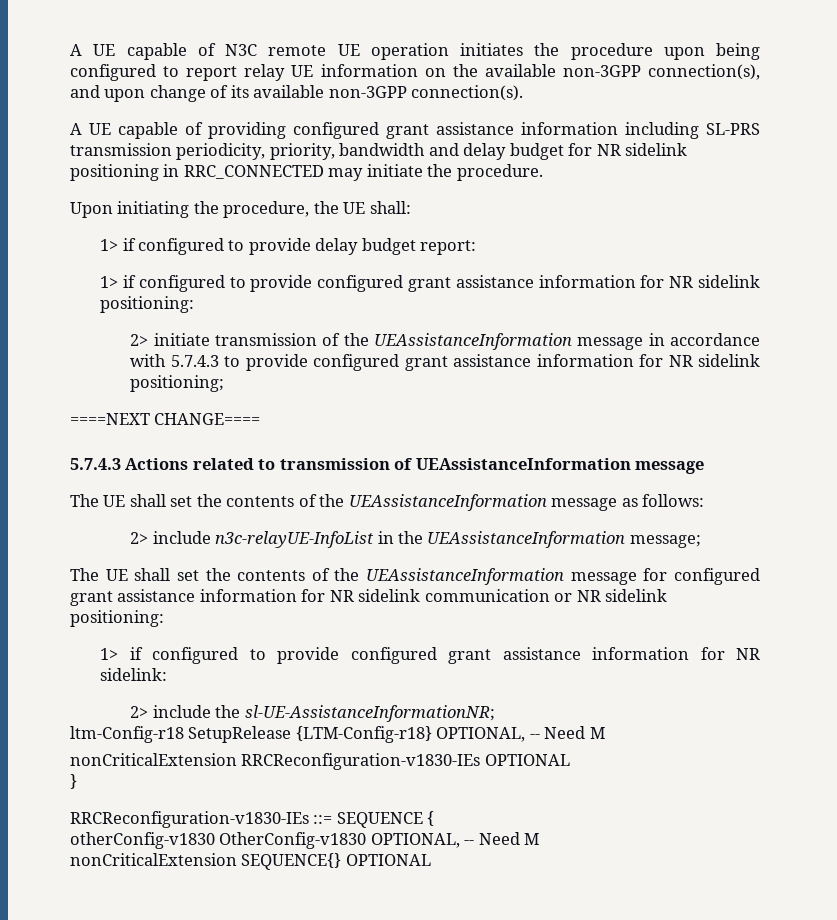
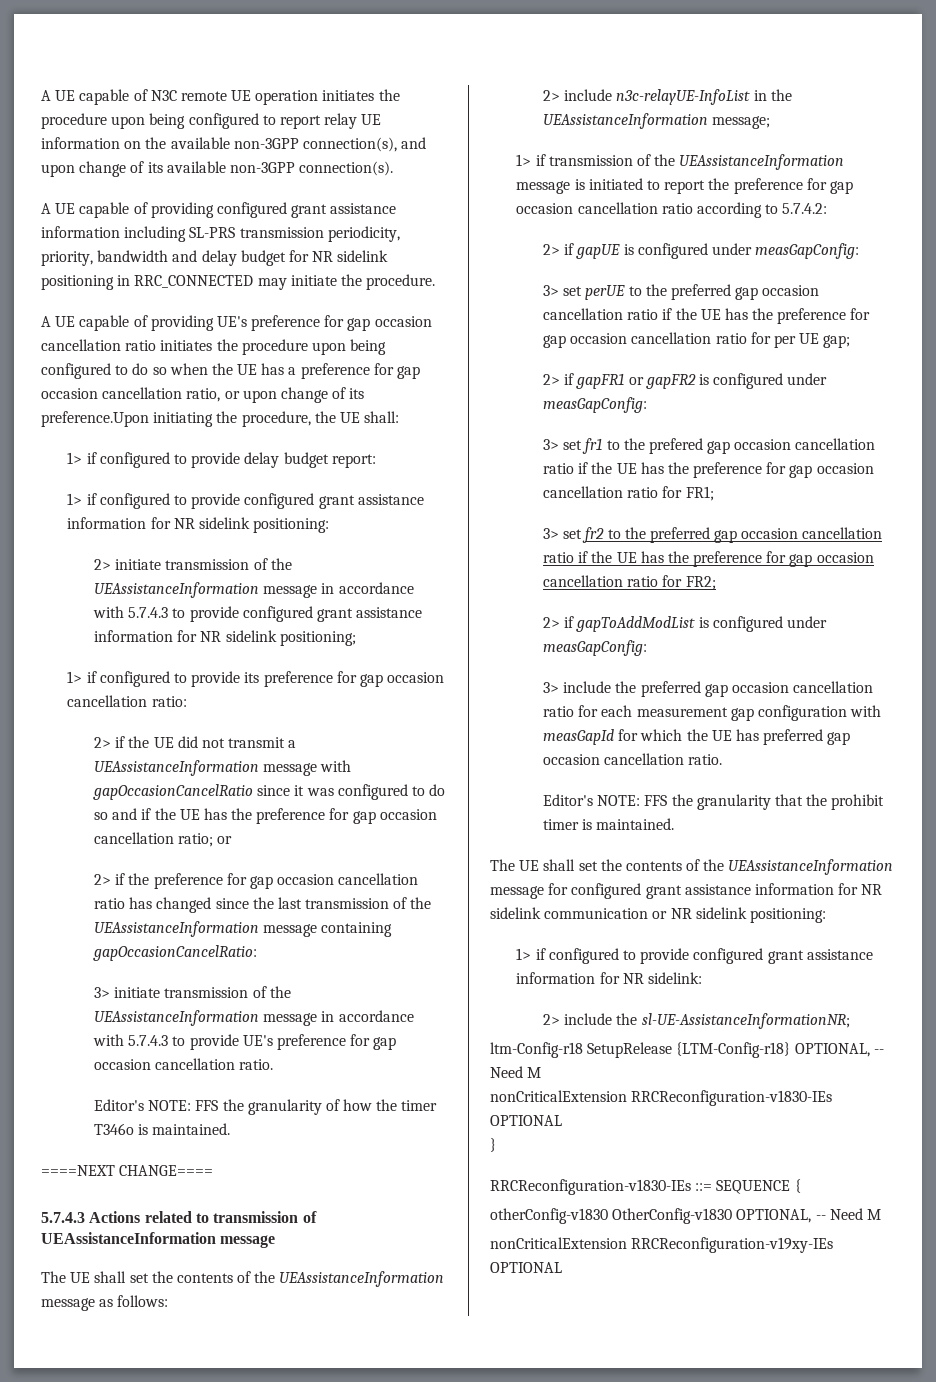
[70,202,113,218] Upon -> [41,315,432,331] [41,339,387,355] [41,363,421,379] [41,387,365,403] [41,411,149,427] A UE capable of providing UE's preference for gap occasion cancellation ratio initiates the procedure upon being configured to do so when the UE has a preference for gap occasion cancellation ratio, or upon change of its preference.Upon
(225, 383) none -> [67,671,445,687] [67,695,187,707] [93,736,297,748] [93,760,352,776] [92,784,446,800] [93,808,437,824] [93,832,233,847] [93,873,419,889] [93,897,432,913] [93,921,393,937] [92,945,257,961] [93,986,291,998] [93,1010,414,1026] [92,1034,397,1050] [93,1058,274,1070] [93,1099,438,1115] [93,1123,231,1135] // 1> if configured to provide its preference for gap occasion cancellation ratio: // 2> if the UE did not transmit a UEAssistanceInformation message with gapOccasionCancelRatio since it was configured to do so and if the UE has the preference for gap occasion cancellation ratio; or // 2> if the preference for gap occasion cancellation ratio has changed since the last transmission of the UEAssistanceInformation message containing gapOccasionCancelRatio: // 3> initiate transmission of the UEAssistanceInformation message in accordance with 5.7.4.3 to provide UE's preference for gap occasion cancellation ratio. // Editor's NOTE: FFS the granularity of how the timer T346o is maintained.
(701, 541) none -> [516,154,845,170] [516,178,853,194] [516,202,828,218] [542,243,860,259] [542,284,820,300] [542,308,871,324] [542,332,851,348] [542,373,828,389] [542,397,647,413] [542,438,876,454] [542,462,874,478] [542,486,714,501] [542,527,883,543] [542,551,874,567] [542,575,716,590] [542,616,827,632] [542,640,647,656] [542,681,874,697] [542,705,882,721] [542,729,851,745] [542,753,723,765] [542,794,885,810] [542,818,675,830] // 1> if transmission of the UEAssistanceInformation message is initiated to report the preference for gap occasion cancellation ratio according to 5.7.4.2: // 2> if gapUE is configured under measGapConfig: // 3> set perUE to the preferred gap occasion cancellation ratio if the UE has the preference for gap occasion cancellation ratio for per UE gap; // 2> if gapFR1 or gapFR2 is configured under measGapConfig: // 3> set fr1 to the prefered gap occasion cancellation ratio if the UE has the preference for gap occasion cancellation ratio for FR1; // 3> set fr2 to the preferred gap occasion cancellation ratio if the UE has the preference for gap occasion cancellation ratio for FR2; // 2> if gapToAddModList is configured under measGapConfig: // 3> include the preferred gap occasion cancellation ratio for each measurement gap configuration with measGapId for which the UE has preferred gap occasion cancellation ratio. // Editor's NOTE: FFS the granularity that the prohibit timer is maintained.
[241,853,342,870] SEQUENCE{} -> [631,1237,834,1253] RRCReconfiguration-v19xy-IEs

